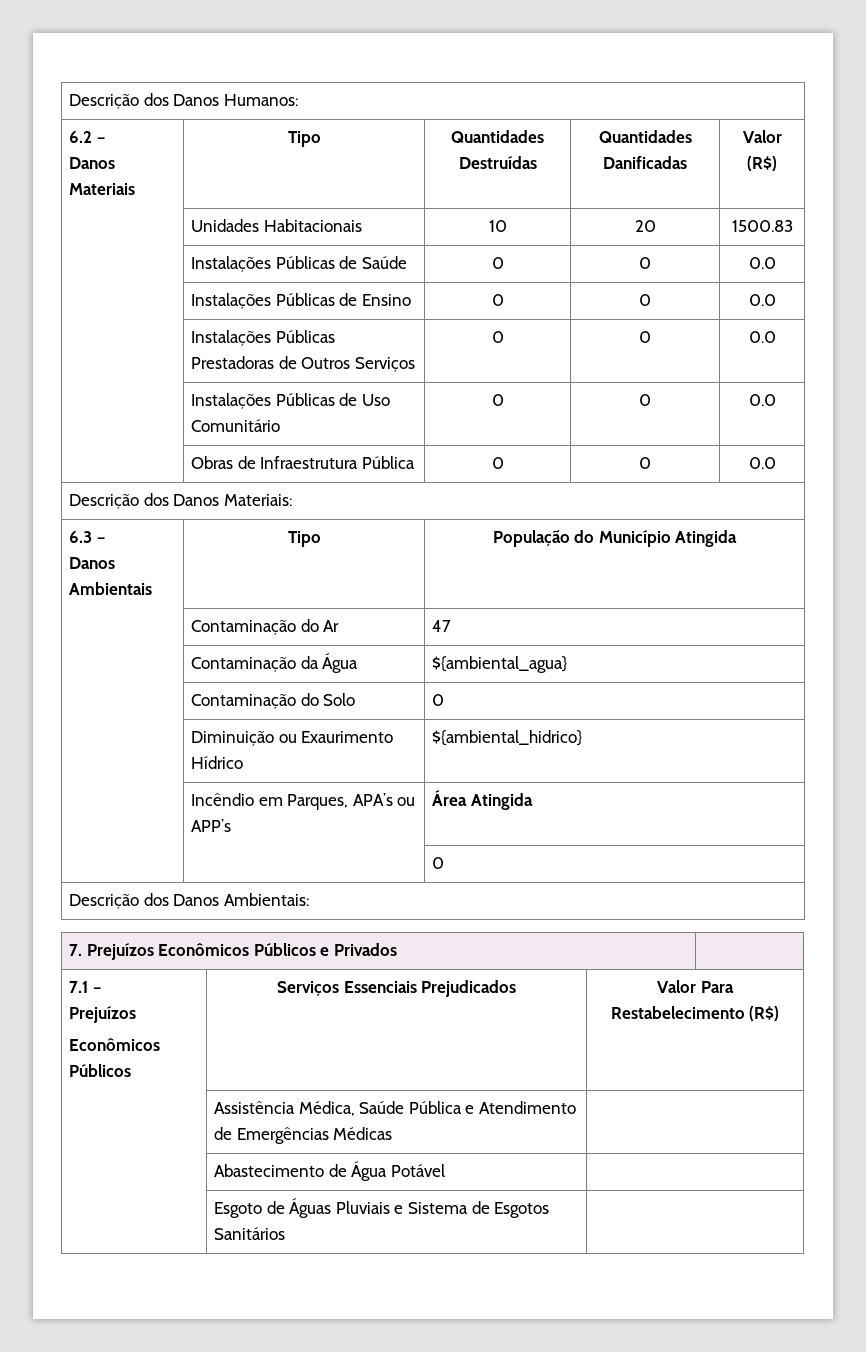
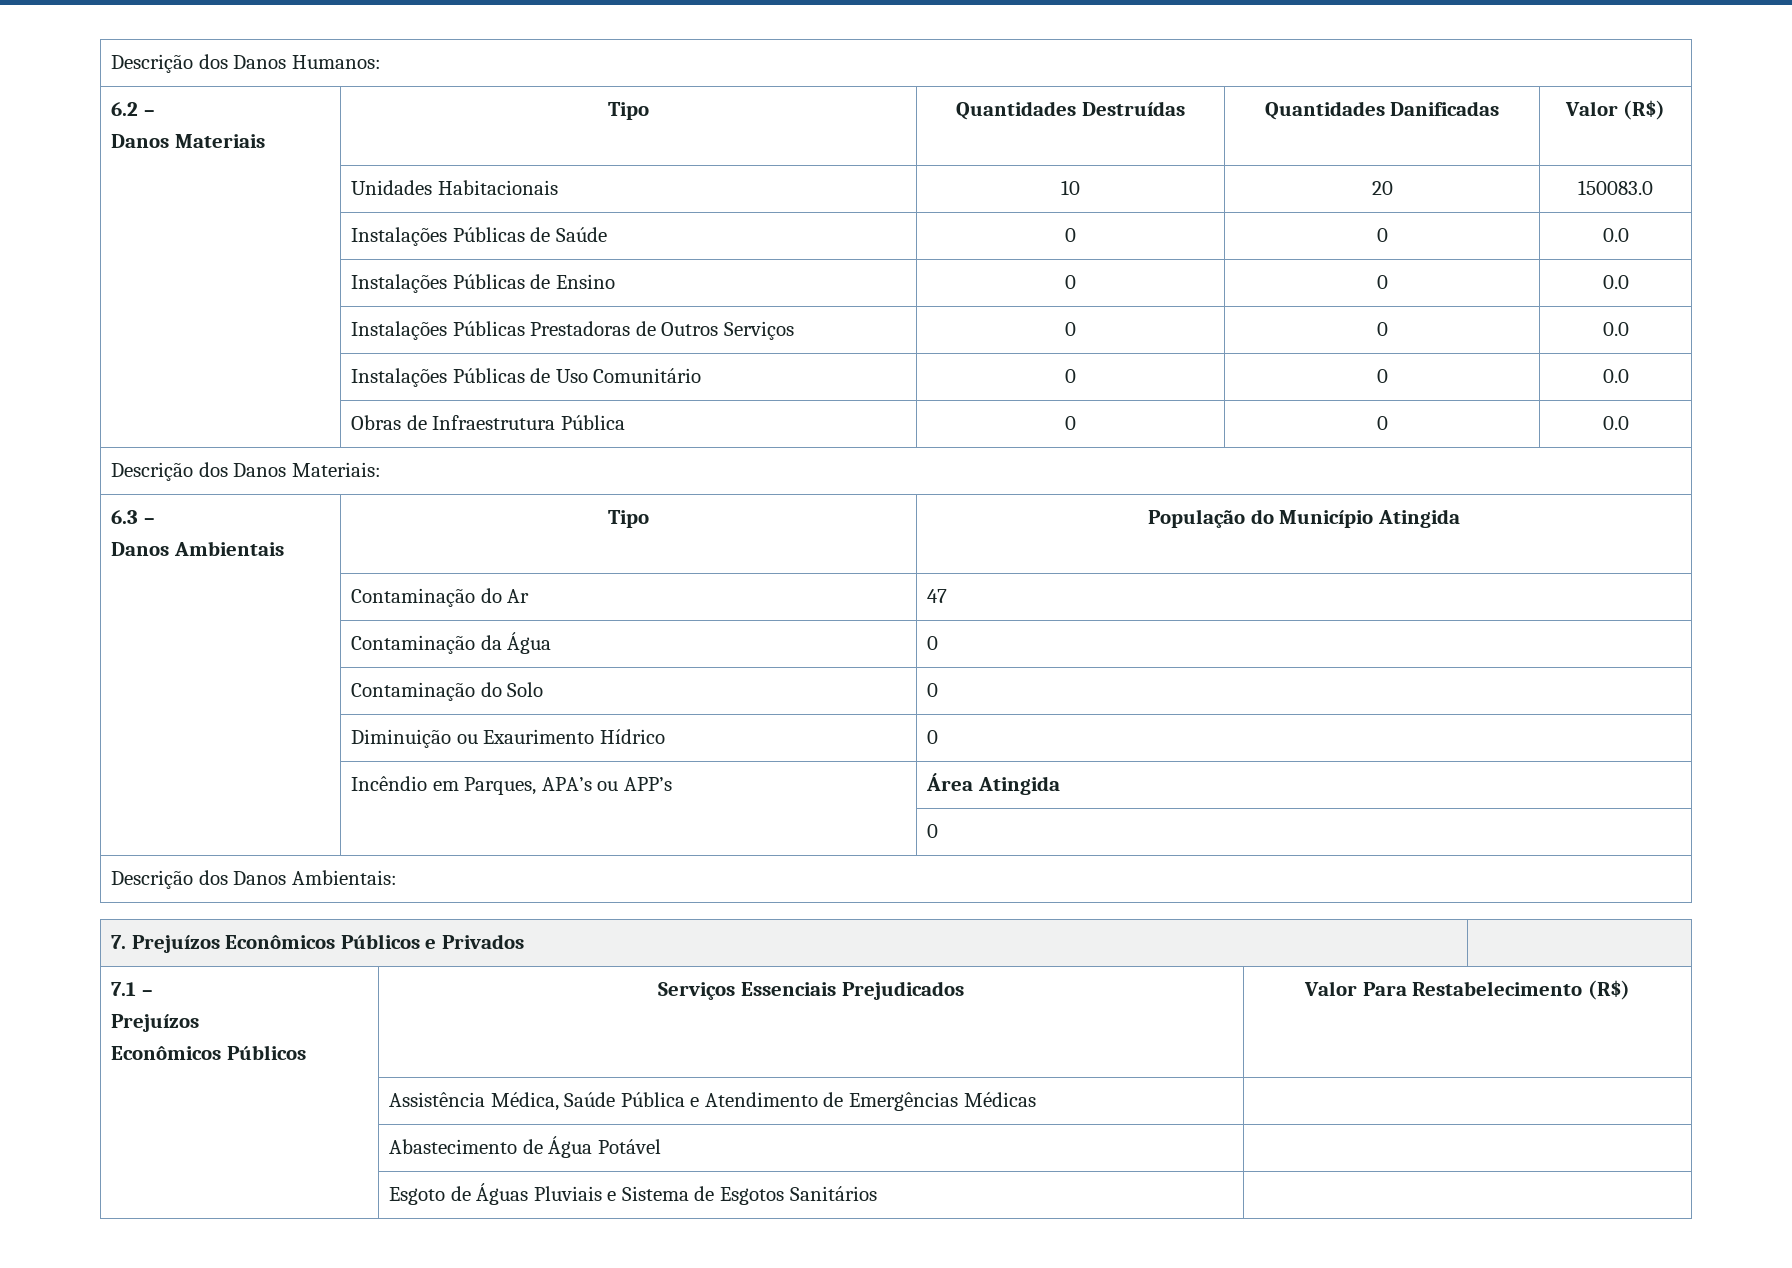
[731,220,793,232] 1500.83 -> [1578,180,1653,195] 150083.0
[432,656,568,673] ${ambiental_agua} -> [927,636,939,650] 0
[432,730,583,746] ${ambiental_hidrico} -> [927,730,939,744] 0

